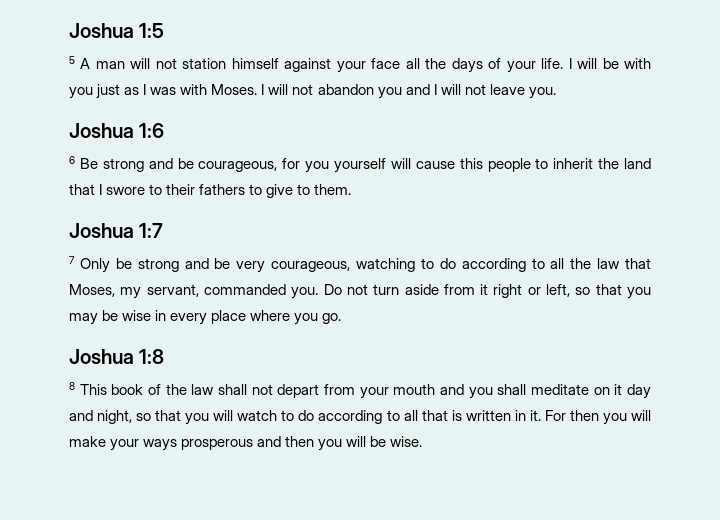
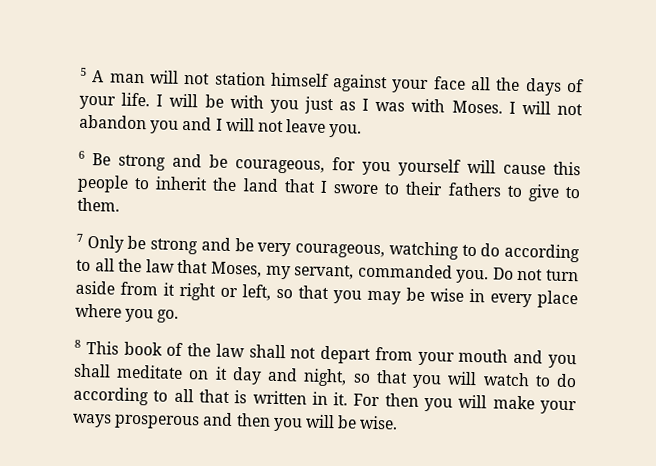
[69,23,165,38] Joshua 1:5 // -> (80, 71) none
[69,123,165,138] // Joshua 1:6 -> (363, 131) none
[69,223,164,238] // Joshua 1:7 -> (120, 204) none
[69,349,165,364] // Joshua 1:8 -> (180, 316) none

